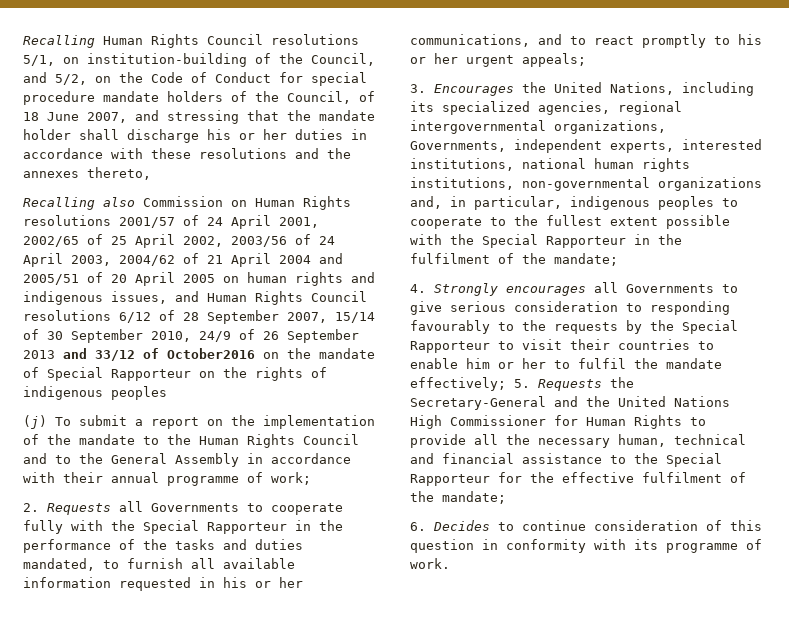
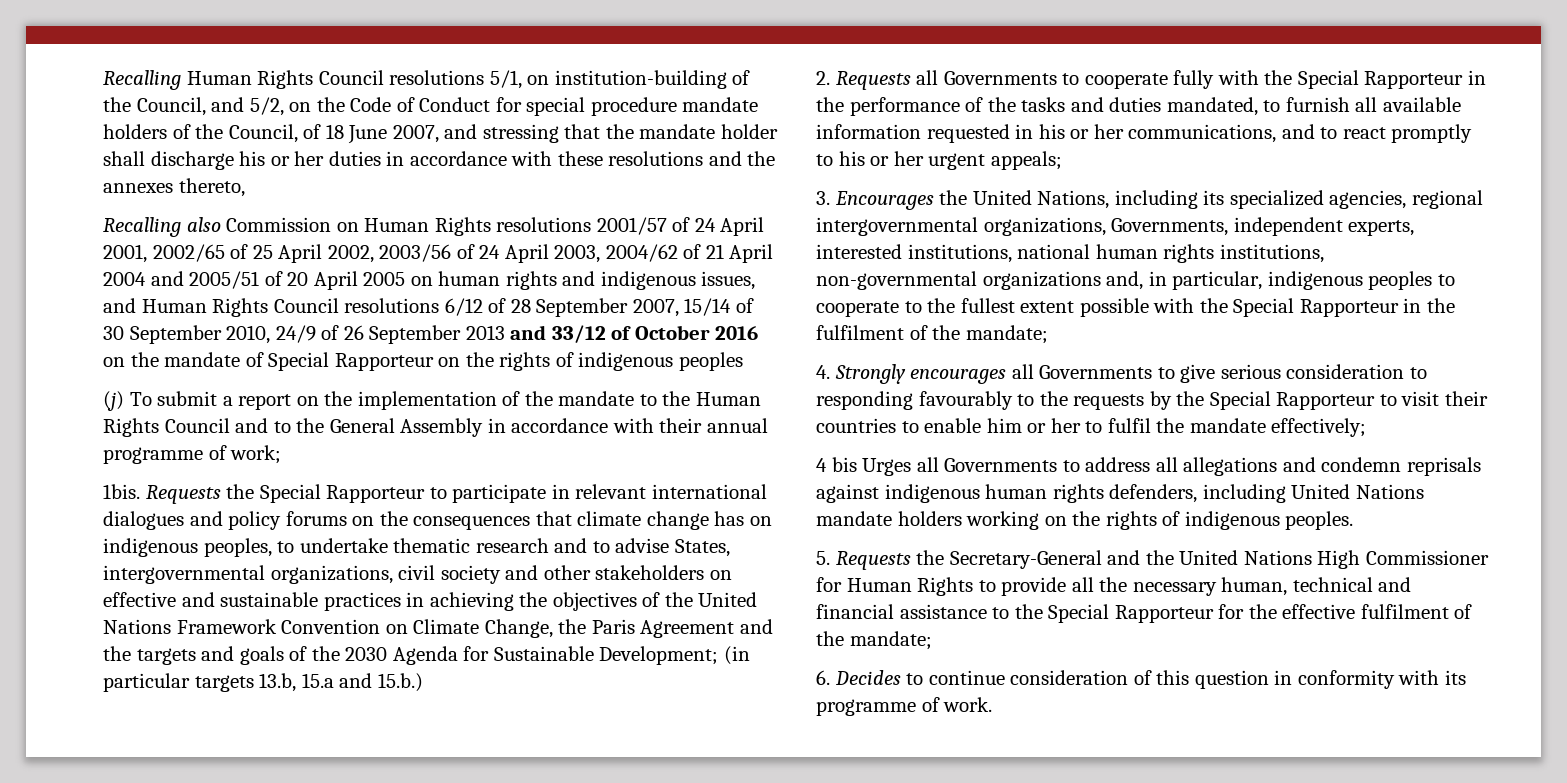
[167,348,255,359] October2016 -> [634,325,759,340] October 2016
(311, 478) none -> [103,484,767,504] [103,511,772,530] [103,538,730,557] [103,565,732,584] [103,592,758,611] [103,619,773,638] [103,646,750,665] [103,673,423,692] // 1bis. Requests the Special Rapporteur to participate in relevant international dialogues and policy forums on the consequences that climate change has on indigenous peoples, to undertake thematic research and to advise States, intergovernmental organizations, civil society and other stakeholders on effective and sustainable practices in achieving the objectives of the United Nations Framework Convention on Climate Change, the Paris Agreement and the targets and goals of the 2030 Agenda for Sustainable Development; (in particular targets 13.b, 15.a and 15.b.)
(506, 384) none -> [816,457,1481,476] [816,484,1424,503] [816,511,1354,530] // 4 bis Urges all Governments to address all allegations and condemn reprisals against indigenous human rights defenders, including United Nations mandate holders working on the rights of indigenous peoples. //

